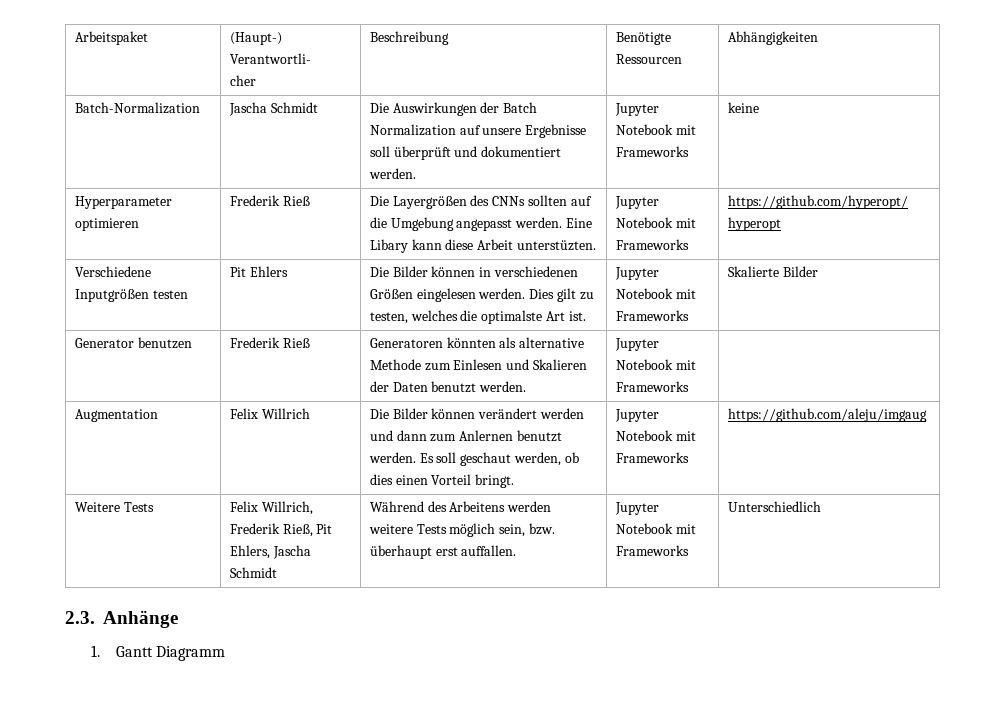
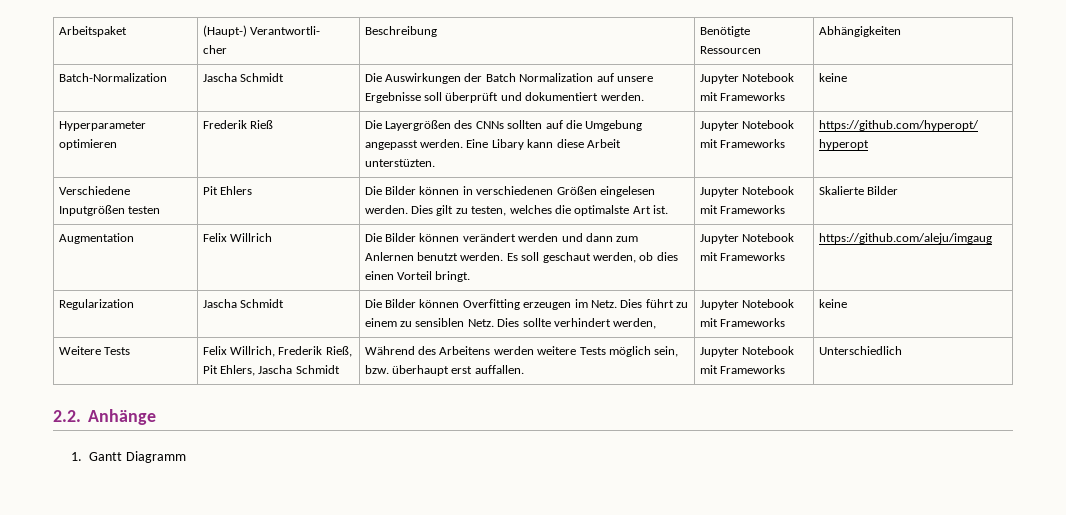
[74,337,192,349] [229,337,310,348] [369,337,585,348] [369,359,587,371] [369,381,527,393] [614,338,659,351] [615,359,696,370] [615,381,689,392] // Generator benutzen | Frederik Rieß | Generatoren könnten als alternative Methode zum Einlesen und Skalieren der Daten benutzt werden. | Jupyter Notebook mit Frameworks | -> (899, 190) none
(927, 415) none -> [58,299,134,310] [202,299,285,308] [364,299,689,310] [364,318,657,329] [699,299,795,310] [699,318,786,327] [818,299,847,308] // Regularization | Jascha Schmidt | Die Bilder können Overfitting erzeugen im Netz. Dies führt zu einem zu sensiblen Netz. Dies sollte verhindert werden, | Jupyter Notebook mit Frameworks | keine
[65,611,95,624] 2.3. -> [53,410,81,422] 2.2.

